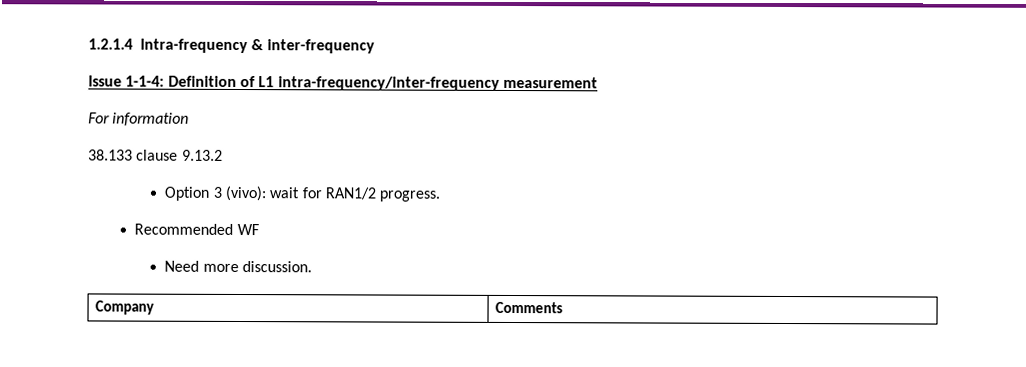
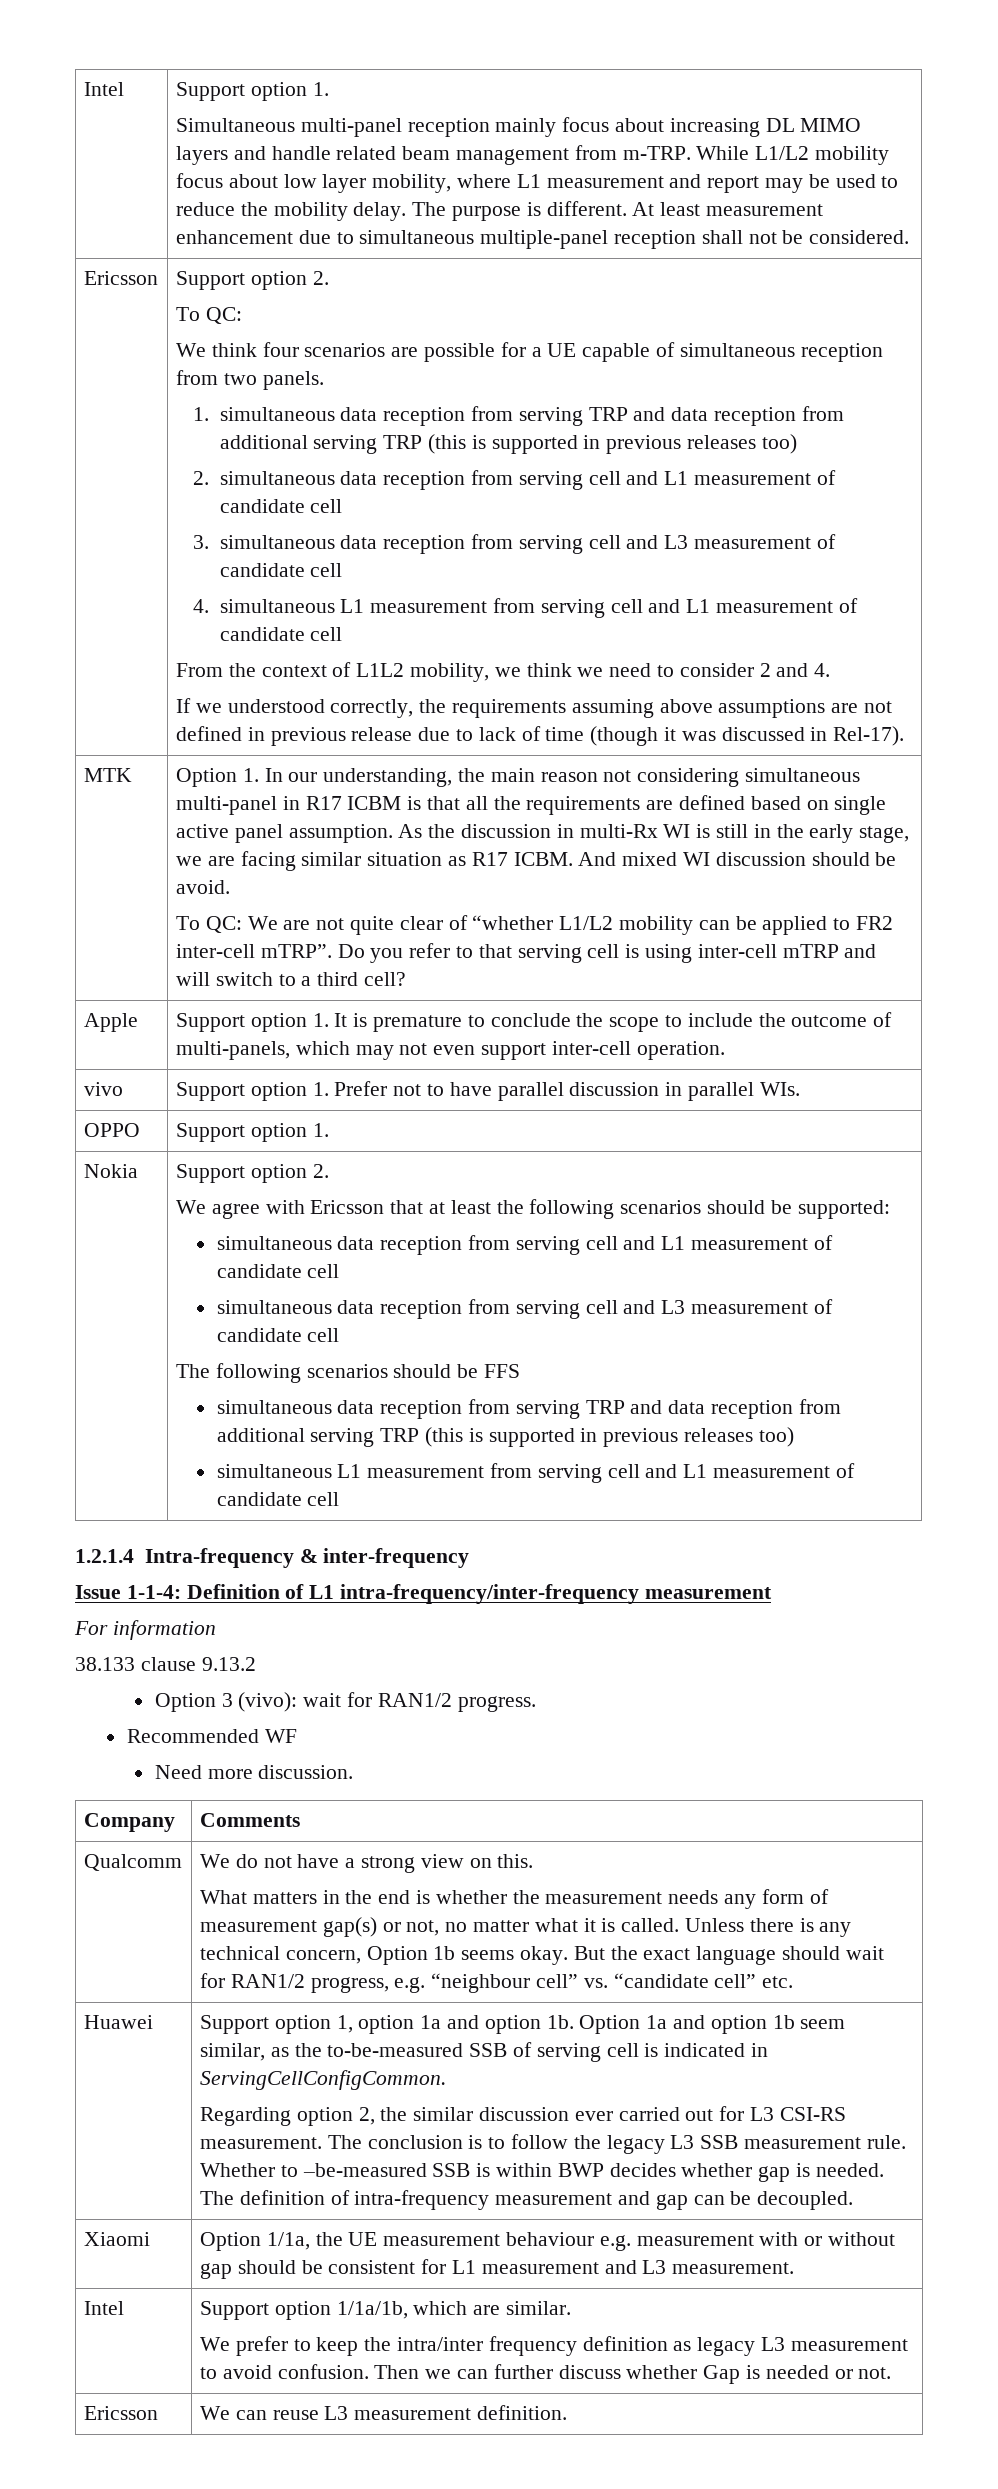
(88, 44) none -> [83,82,124,96] [175,82,329,101] [175,117,862,137] [175,145,890,165] [175,173,899,193] [175,201,824,221] [175,230,910,249] [83,271,158,285] [175,271,329,290] [175,307,242,324] [175,342,883,362] [175,370,324,390] [192,406,844,426] [219,434,797,454] [192,470,836,490] [219,499,343,513] [192,534,836,554] [219,563,343,577] [192,598,858,618] [219,627,343,641] [175,662,831,682] [175,698,893,718] [175,726,905,746] [83,768,132,782] [175,768,861,787] [175,795,887,815] [175,824,910,843] [175,851,897,871] [175,880,230,894] [175,915,894,935] [175,943,877,963] [175,972,407,986] [83,1013,138,1032] [175,1012,893,1032] [175,1041,725,1060] [83,1082,123,1096] [175,1081,800,1101] [83,1123,140,1137] [175,1123,329,1142] [83,1164,138,1178] [175,1164,329,1183] [175,1199,890,1219] [216,1235,833,1255] [216,1264,340,1278] [216,1299,833,1319] [216,1328,340,1342] [175,1363,521,1383] [216,1399,841,1419] [216,1427,794,1447] [216,1463,855,1483] [216,1492,340,1506] Intel | Support option 1. // Simultaneous multi-panel reception mainly focus about increasing DL MIMO layers and handle related beam management from m-TRP. While L1/L2 mobility focus about low layer mobility, where L1 measurement and report may be used to reduce the mobility delay. The purpose is different. At least measurement enhancement due to simultaneous multiple-panel reception shall not be considered. // Ericsson | Support option 2. // To QC: // We think four scenarios are possible for a UE capable of simultaneous reception from two panels. // 1. simultaneous data reception from serving TRP and data reception from additional serving TRP (this is supported in previous releases too) // 2. simultaneous data reception from serving cell and L1 measurement of candidate cell // 3. simultaneous data reception from serving cell and L3 measurement of candidate cell // 4. simultaneous L1 measurement from serving cell and L1 measurement of candidate cell // From the context of L1L2 mobility, we think we need to consider 2 and 4. // If we understood correctly, the requirements assuming above assumptions are not defined in previous release due to lack of time (though it was discussed in Rel-17). // MTK | Option 1. In our understanding, the main reason not considering simultaneous multi-panel in R17 ICBM is that all the requirements are defined based on single active panel assumption. As the discussion in multi-Rx WI is still in the early stage, we are facing similar situation as R17 ICBM. And mixed WI discussion should be avoid. // To QC: We are not quite clear of “whether L1/L2 mobility can be applied to FR2 inter-cell mTRP”. Do you refer to that serving cell is using inter-cell mTRP and will switch to a third cell? // Apple | Support option 1. It is premature to conclude the scope to include the outcome of multi-panels, which may not even support inter-cell operation. // vivo | Support option 1. Prefer not to have parallel discussion in parallel WIs. // OPPO | Support option 1. // Nokia | Support option 2. // We agree with Ericsson that at least the following scenarios should be supported: // simultaneous data reception from serving cell and L1 measurement of candidate cell // simultaneous data reception from serving cell and L3 measurement of candidate cell // The following scenarios should be FFS // simultaneous data reception from serving TRP and data reception from additional serving TRP (this is supported in previous releases too) // simultaneous L1 measurement from serving cell and L1 measurement of candidate cell //
(563, 307) none -> [83,1854,182,1871] [199,1854,534,1873] [199,1889,829,1909] [199,1917,852,1937] [199,1946,884,1965] [199,1973,794,1993] [83,2015,153,2029] [199,2015,846,2034] [199,2042,769,2062] [199,2070,446,2090] [199,2106,846,2126] [199,2134,906,2154] [199,2163,884,2182] [199,2190,854,2210] [83,2232,150,2246] [199,2232,896,2251] [199,2259,795,2279] [83,2301,124,2315] [199,2301,572,2320] [199,2336,908,2356] [199,2364,892,2384] [83,2406,158,2420] [199,2405,568,2420] // Qualcomm | We do not have a strong view on this. // What matters in the end is whether the measurement needs any form of measurement gap(s) or not, no matter what it is called. Unless there is any technical concern, Option 1b seems okay. But the exact language should wait for RAN1/2 progress, e.g. “neighbour cell” vs. “candidate cell” etc. // Huawei | Support option 1, option 1a and option 1b. Option 1a and option 1b seem similar, as the to-be-measured SSB of serving cell is indicated in ServingCellConfigCommon. // Regarding option 2, the similar discussion ever carried out for L3 CSI-RS measurement. The conclusion is to follow the legacy L3 SSB measurement rule. Whether to –be-measured SSB is within BWP decides whether gap is needed. The definition of intra-frequency measurement and gap can be decoupled. // Xiaomi | Option 1/1a, the UE measurement behaviour e.g. measurement with or without gap should be consistent for L1 measurement and L3 measurement. // Intel | Support option 1/1a/1b, which are similar. // We prefer to keep the intra/inter frequency definition as legacy L3 measurement to avoid confusion. Then we can further discuss whether Gap is needed or not. // Ericsson | We can reuse L3 measurement definition.

